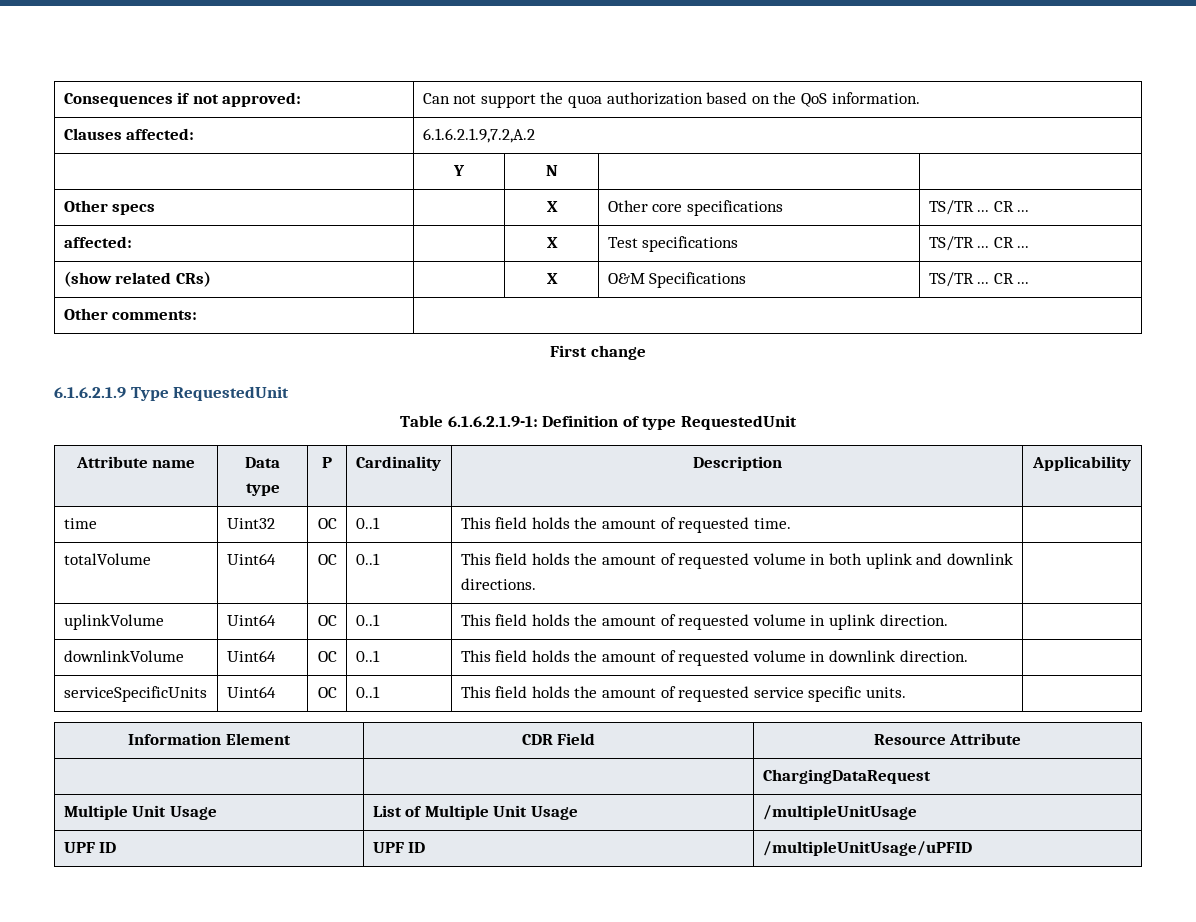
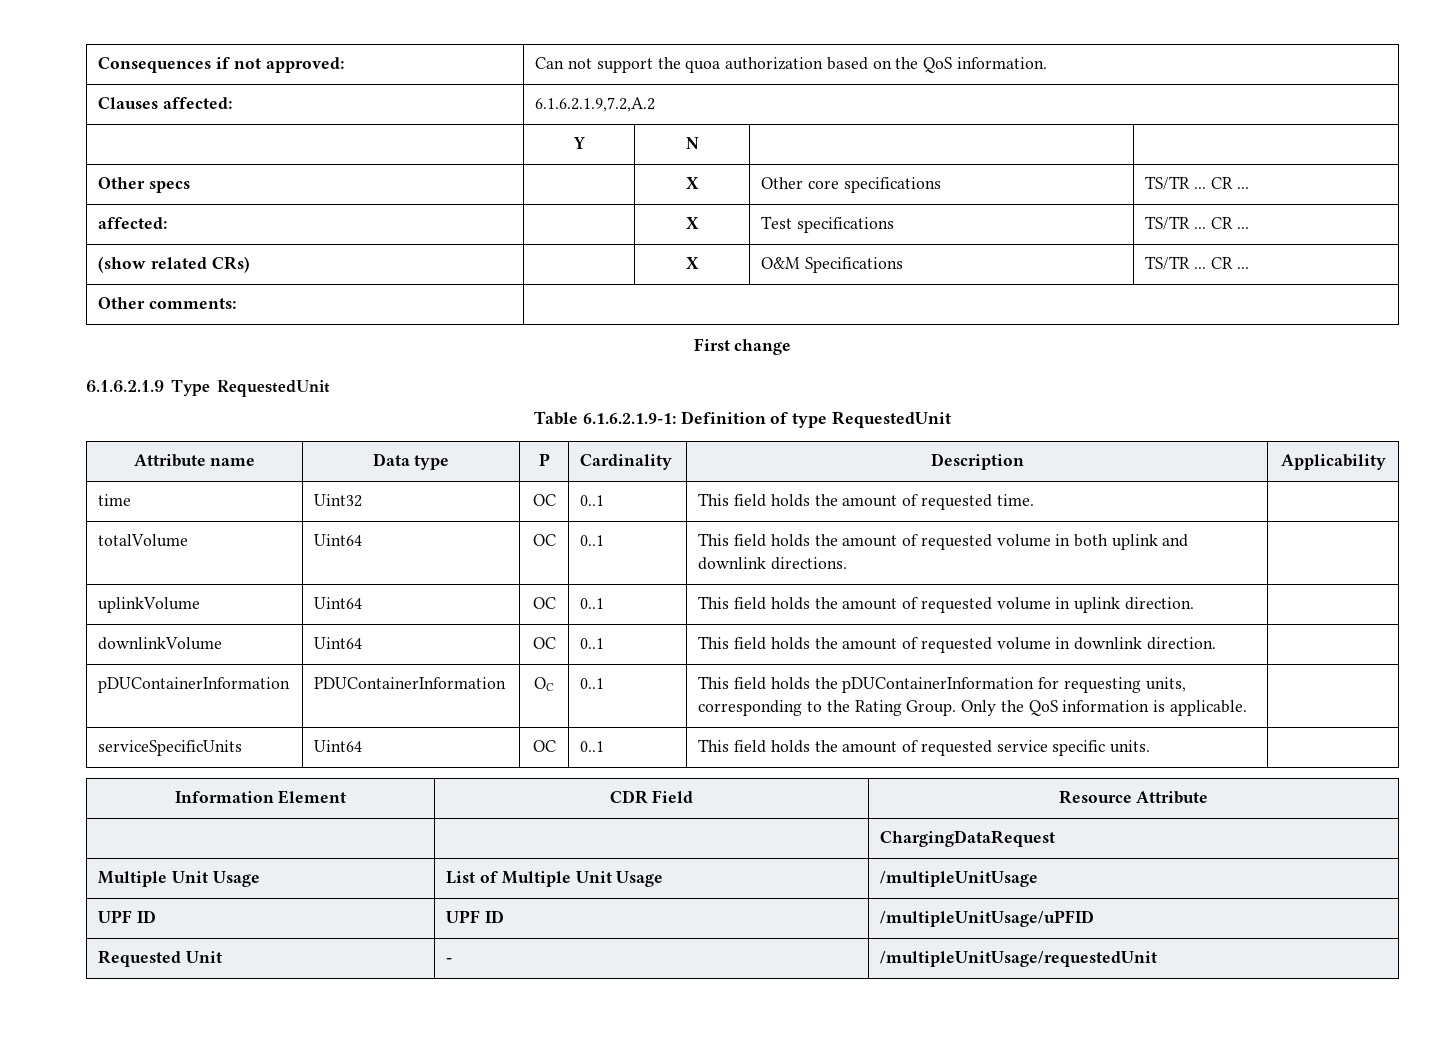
(968, 656) none -> [98,677,291,693] [314,677,507,689] [534,677,554,691] [580,678,605,689] [698,676,1186,693] [698,700,1247,716] // pDUContainerInformation | PDUContainerInformation | OC | 0..1 | This field holds the pDUContainerInformation for requesting units, corresponding to the Rating Group. Only the QoS information is applicable. |
(972, 848) none -> [98,950,223,967] [446,958,453,963] [880,951,1158,967] // Requested Unit | - | /multipleUnitUsage/requestedUnit

